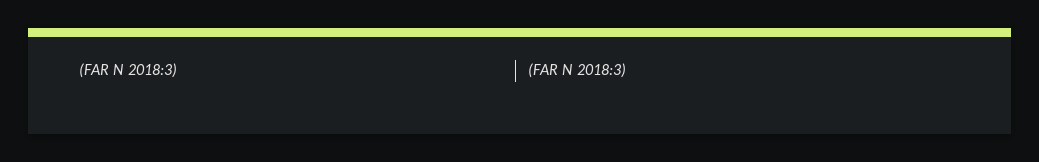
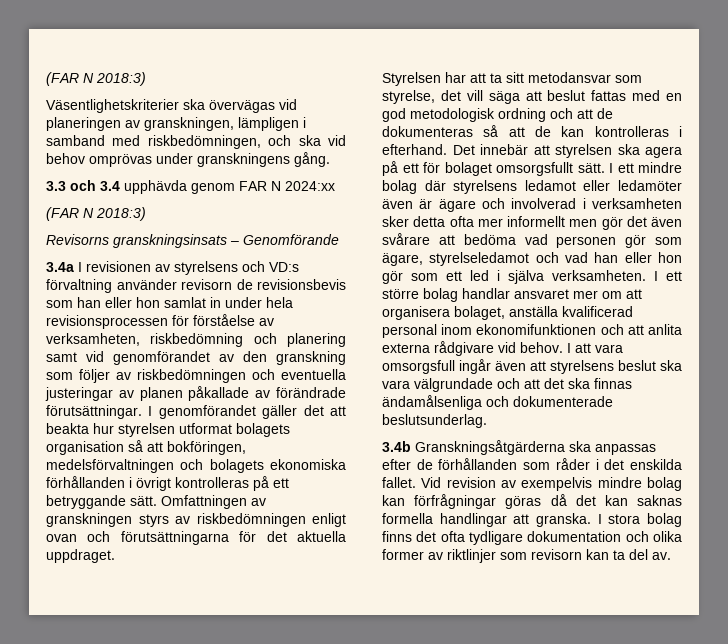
[79,63,177,78] [528,63,626,78] (FAR N 2018:3) // (FAR N 2018:3) -> [46,72,146,86] [46,99,297,113] [46,117,306,131] [46,135,346,149] [46,152,330,167] [46,180,335,194] [46,207,146,221] [46,234,339,248] [46,261,299,275] [46,279,346,293] [46,297,293,308] [46,314,274,329] [46,333,346,347] [46,351,346,365] [46,369,346,383] [45,386,346,401] [46,405,346,419] [46,423,290,437] [46,440,246,455] [46,459,346,473] [46,476,289,491] [46,495,266,509] [46,513,346,527] [46,531,346,545] [46,549,115,563] [382,72,642,86] [382,90,682,104] [382,108,613,122] [382,125,682,137] [382,144,682,158] [382,161,682,176] [382,180,682,194] [382,198,682,212] [382,216,682,230] [382,233,682,248] [382,252,682,266] [382,270,682,284] [382,288,642,302] [382,306,633,320] [382,324,682,338] [382,341,623,356] [382,359,682,374] [382,378,632,392] [382,395,613,410] [382,414,487,428] [382,440,656,455] [382,458,682,470] [382,477,682,491] [382,494,682,509] [382,513,682,527] [382,531,682,545] [382,549,671,563] (FAR N 2018:3) // Väsentlighetskriterier ska övervägas vid planeringen av granskningen, lämpligen i samband med riskbedömningen, och ska vid behov omprövas under granskningens gång. // 3.3 och 3.4 upphävda genom FAR N 2024:xx // (FAR N 2018:3) // Revisorns granskningsinsats – Genomförande // 3.4a I revisionen av styrelsens och VD:s förvaltning använder revisorn de revisionsbevis som han eller hon samlat in under hela revisionsprocessen för förståelse av verksamheten, riskbedömning och planering samt vid genomförandet av den granskning som följer av riskbedömningen och eventuella justeringar av planen påkallade av förändrade förutsättningar. I genomförandet gäller det att beakta hur styrelsen utformat bolagets organisation så att bokföringen, medelsförvaltningen och bolagets ekonomiska förhållanden i övrigt kontrolleras på ett betryggande sätt. Omfattningen av granskningen styrs av riskbedömningen enligt ovan och förutsättningarna för det aktuella uppdraget. // Styrelsen har att ta sitt metodansvar som styrelse, det vill säga att beslut fattas med en god metodologisk ordning och att de dokumenteras så att de kan kontrolleras i efterhand. Det innebär att styrelsen ska agera på ett för bolaget omsorgsfullt sätt. I ett mindre bolag där styrelsens ledamot eller ledamöter även är ägare och involverad i verksamheten sker detta ofta mer informellt men gör det även svårare att bedöma vad personen gör som ägare, styrelseledamot och vad han eller hon gör som ett led i själva verksamheten. I ett större bolag handlar ansvaret mer om att organisera bolaget, anställa kvalificerad personal inom ekonomifunktionen och att anlita externa rådgivare vid behov. I att vara omsorgsfull ingår även att styrelsens beslut ska vara välgrundade och att det ska finnas ändamålsenliga och dokumenterade beslutsunderlag. // 3.4b Granskningsåtgärderna ska anpassas efter de förhållanden som råder i det enskilda fallet. Vid revision av exempelvis mindre bolag kan förfrågningar göras då det kan saknas formella handlingar att granska. I stora bolag finns det ofta tydligare dokumentation och olika former av riktlinjer som revisorn kan ta del av.

